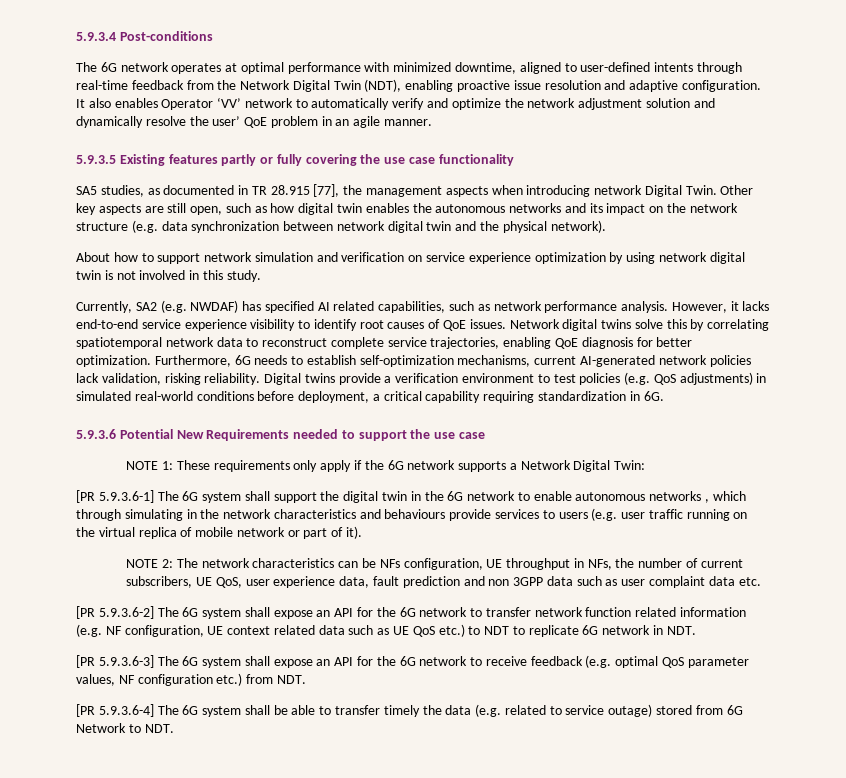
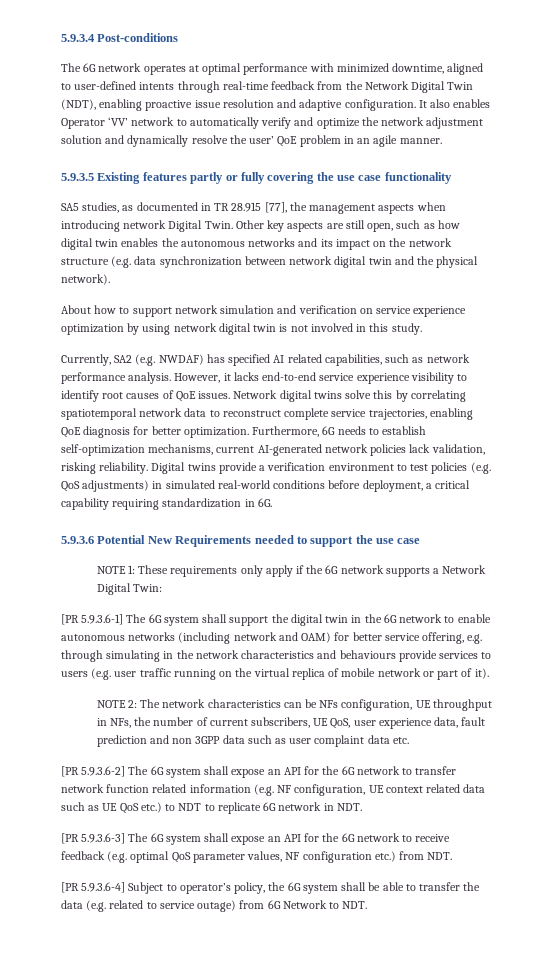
[705,491,746,503] , which -> [178,632,483,644] (including network and OAM) for better service offering, e.g.
[157,705,179,715] The -> [128,882,286,894] Subject to operator’s policy, the
[383,705,420,717] timely -> (461, 886) none
[656,705,693,715] stored -> (237, 906) none

